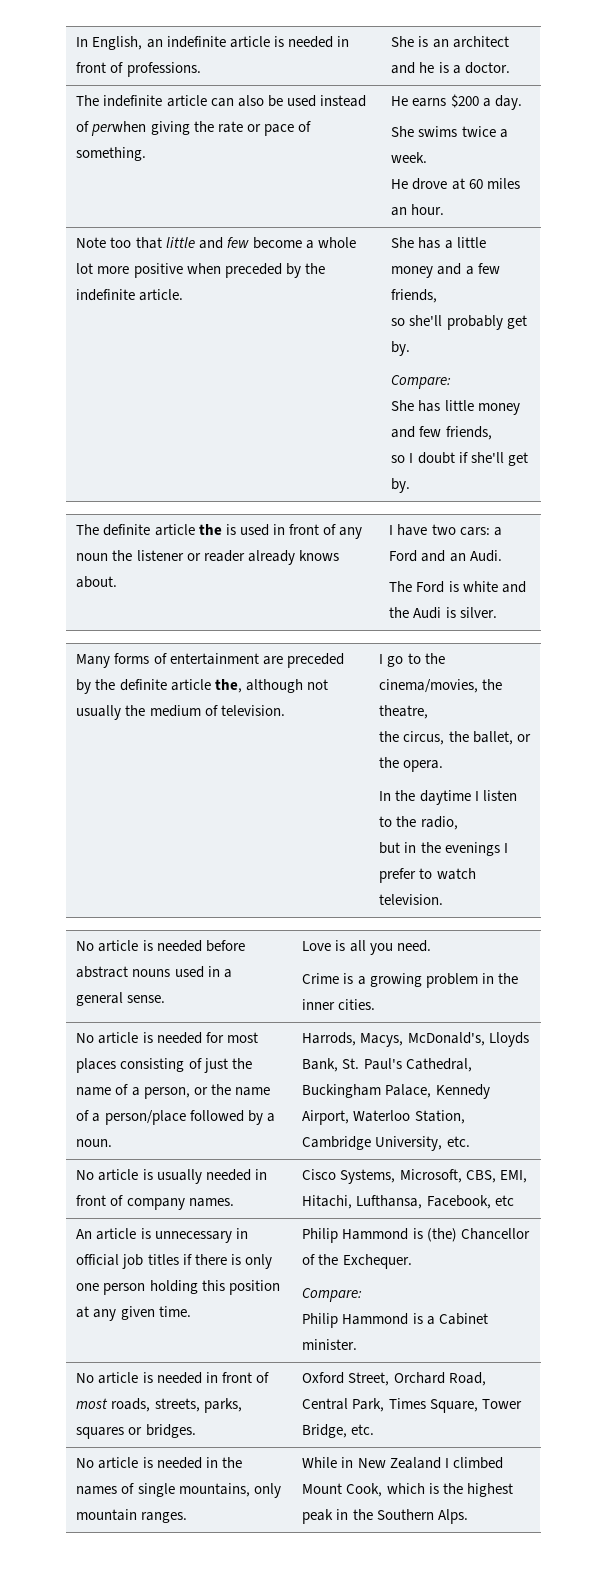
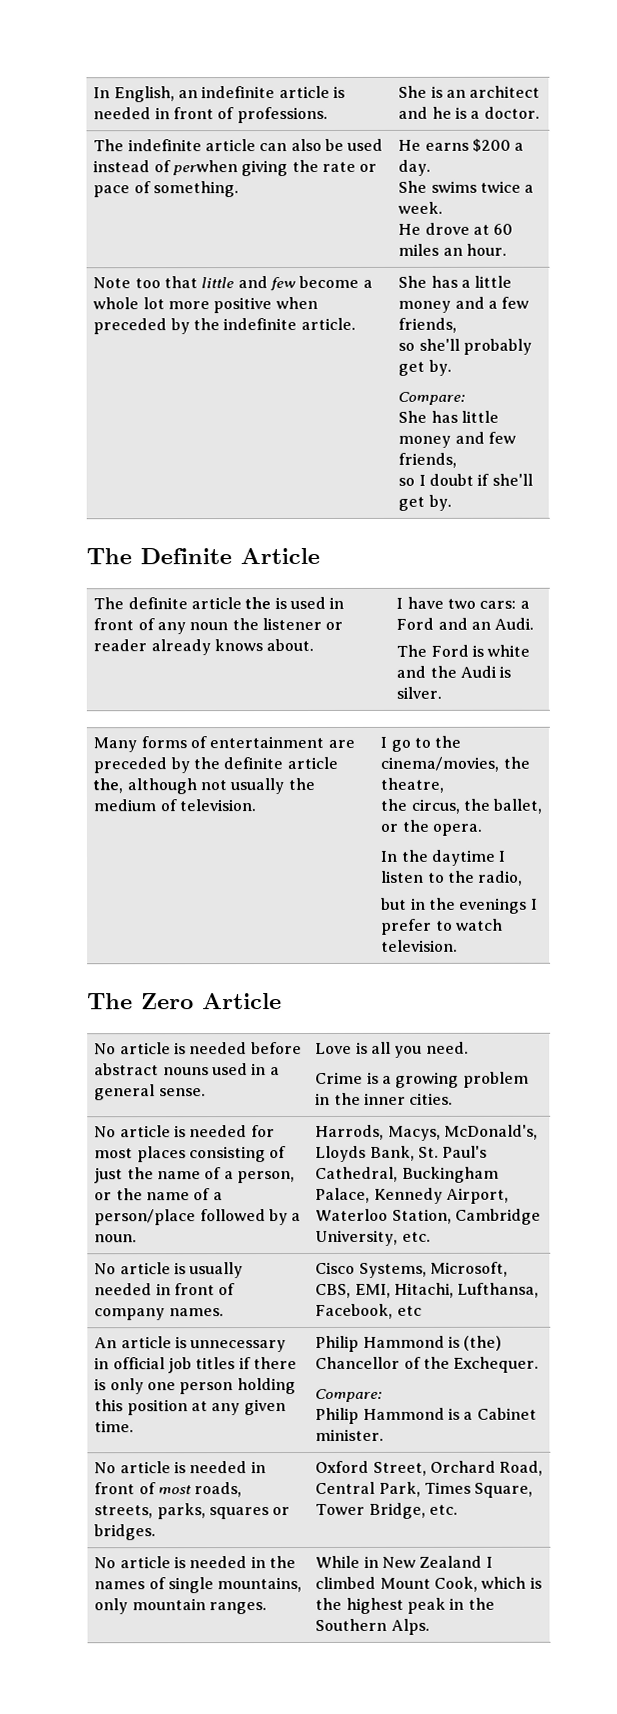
(411, 485) none -> [86,547,320,565] // The Definite Article
(444, 899) none -> [87,993,282,1010] // The Zero Article

